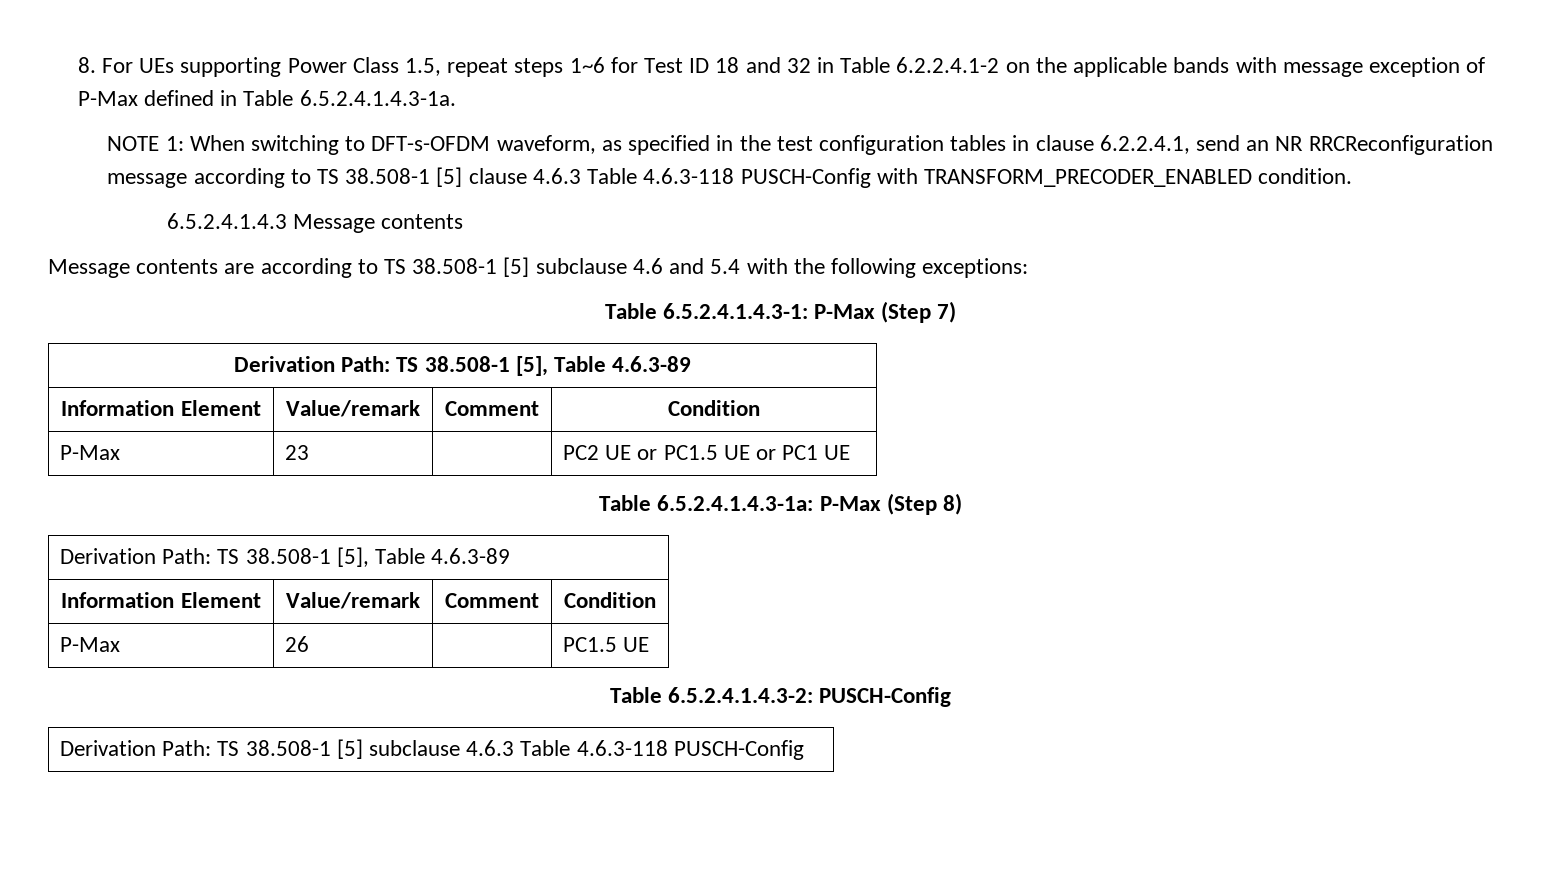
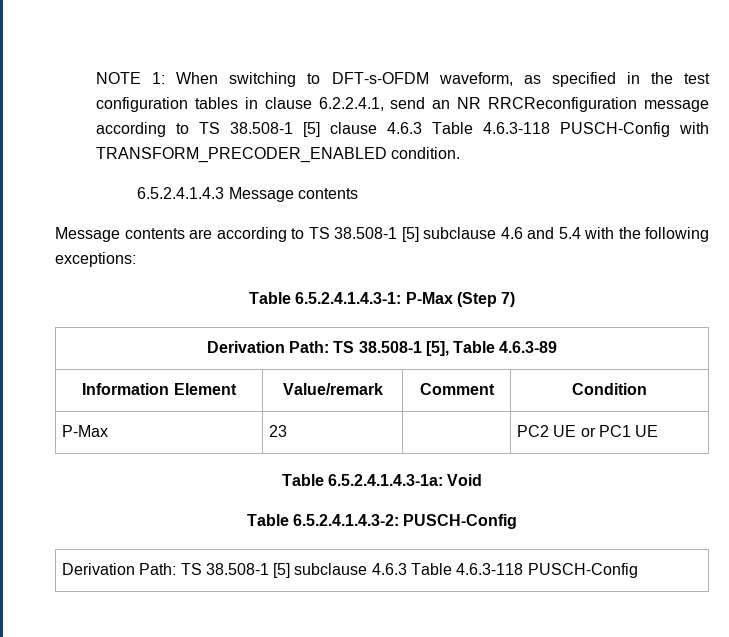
[77,57,1486,77] [77,90,456,106] 8. For UEs supporting Power Class 1.5, repeat steps 1~6 for Test ID 18 and 32 in Table 6.2.2.4.1-2 on the applicable bands with message exception of P-Max defined in Table 6.5.2.4.1.4.3-1a. // -> (96, 78) none
[663,445,776,460] PC1.5 UE or -> (596, 432) none
[819,493,962,515] [59,547,511,567] [61,592,261,608] [286,592,420,609] [445,593,539,608] [564,592,656,608] [59,637,120,652] [284,636,309,652] [562,637,650,652] P-Max (Step 8) // Derivation Path: TS 38.508-1 [5], Table 4.6.3-89 // Information Element | Value/remark | Comment | Condition // P-Max | 26 | | PC1.5 UE -> [447,474,483,486] Void

